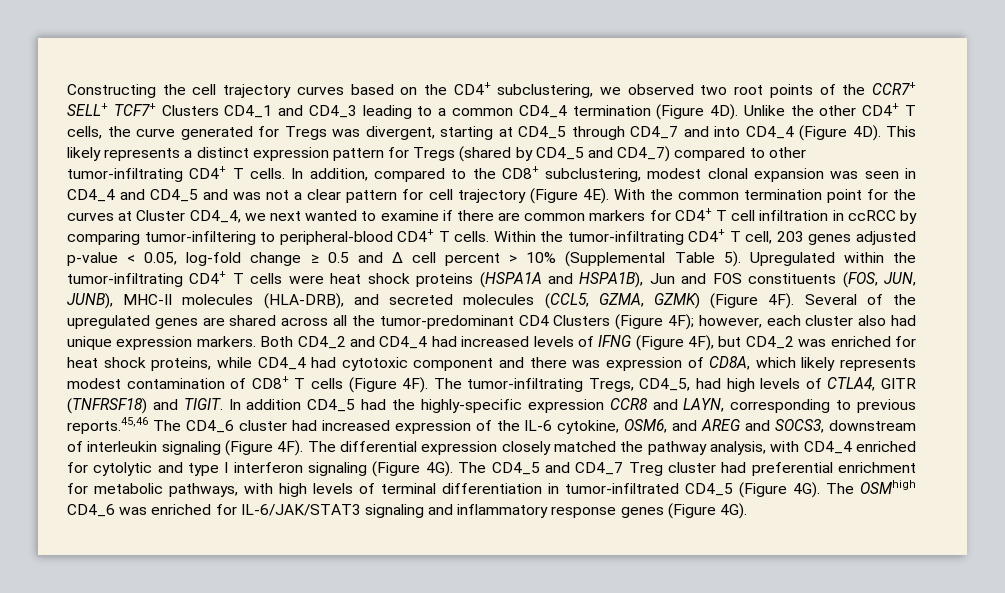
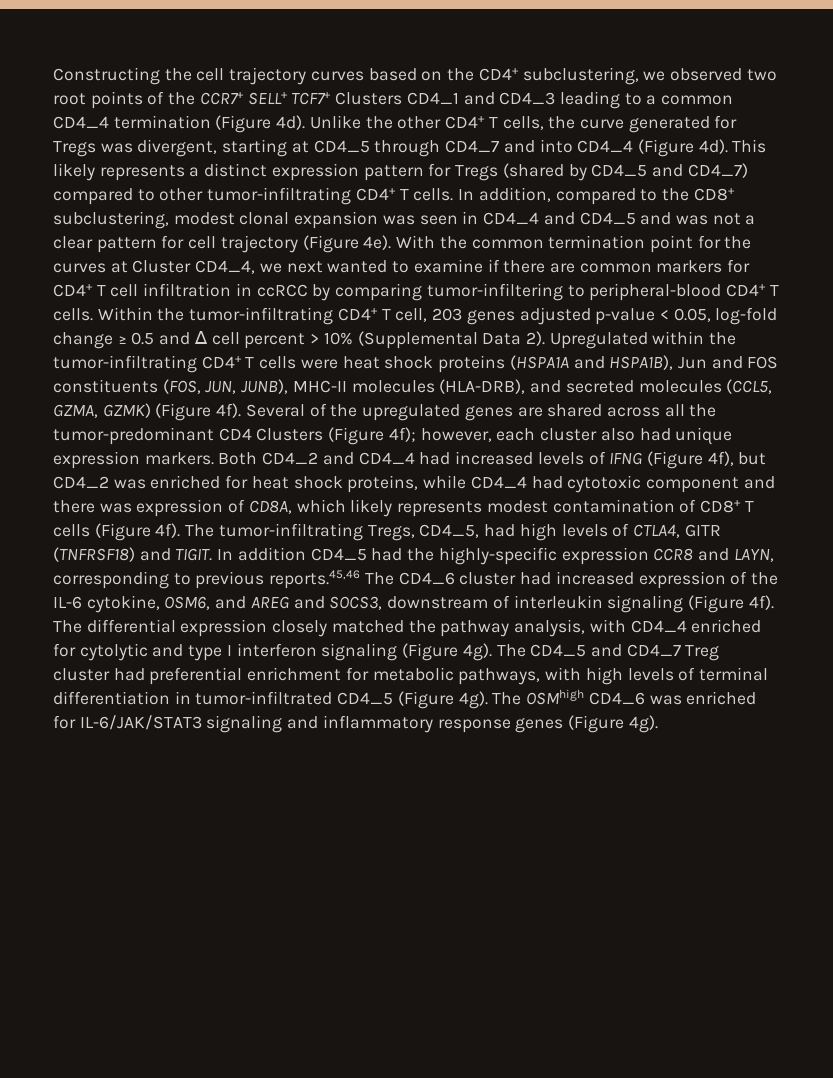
[710,104,739,120] 4D). -> [276,115,306,130] 4d).
[852,125,881,141] 4D). -> [698,139,728,154] 4d).
[582,188,609,204] 4E). -> [363,235,392,250] 4e).
[674,251,741,267] Table 5). -> [482,331,545,346] Data 2).
[768,293,795,309] 4F). -> [216,403,242,418] 4f).
[667,314,694,330] 4F); -> [388,427,416,442] 4f);
[688,335,715,351] 4F), -> [707,451,734,466] 4f),
[402,377,429,393] 4F). -> [155,523,181,538] 4f).
[277,440,304,456] 4F). -> [748,595,774,610] 4f).
[425,461,453,477] 4G). -> [462,643,492,661] 4g).
[793,482,820,498] 4G). -> [458,691,488,709] 4g).
[720,503,748,519] 4G). -> [628,715,658,733] 4g).

